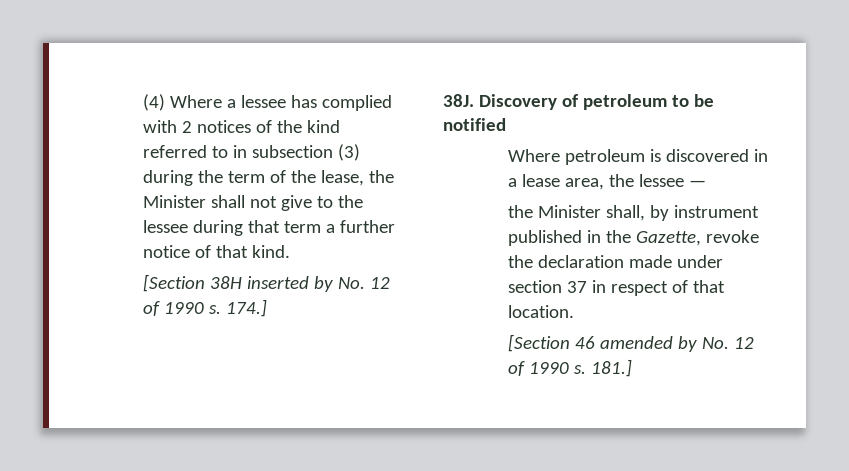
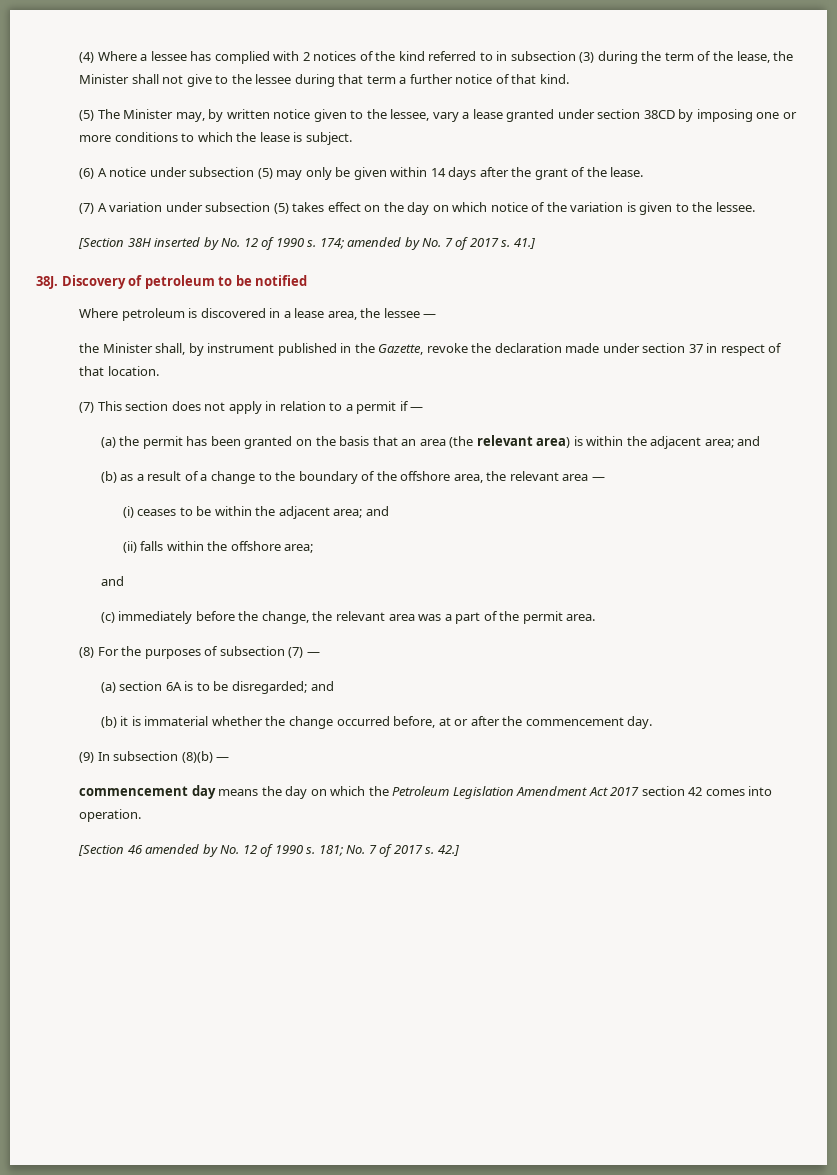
(290, 251) none -> [79,109,797,122] [79,132,352,145] [79,167,644,180] [79,202,755,215] // (5) The Minister may, by written notice given to the lessee, vary a lease granted under section 38CD by imposing one or more conditions to which the lease is subject. // (6) A notice under subsection (5) may only be given within 14 days after the grant of the lease. // (7) A variation under subsection (5) takes effect on the day on which notice of the variation is given to the lessee.
[225,299,267,317] 174.] -> [319,237,535,250] 174; amended by No. 7 of 2017 s. 41.]
(574, 311) none -> [79,401,424,414] [100,435,761,449] [100,471,605,484] [122,506,389,519] [122,541,314,553] [100,576,124,586] [100,611,596,624] [79,646,320,659] [100,681,334,694] [100,716,653,729] [79,751,230,763] [79,785,773,799] [79,809,142,822] // (7) This section does not apply in relation to a permit if — // (a) the permit has been granted on the basis that an area (the relevant area) is within the adjacent area; and // (b) as a result of a change to the boundary of the offshore area, the relevant area — // (i) ceases to be within the adjacent area; and // (ii) falls within the offshore area; // and // (c) immediately before the change, the relevant area was a part of the permit area. // (8) For the purposes of subsection (7) — // (a) section 6A is to be disregarded; and // (b) it is immaterial whether the change occurred before, at or after the commencement day. // (9) In subsection (8)(b) — // commencement day means the day on which the Petroleum Legislation Amendment Act 2017 section 42 comes into operation.
[590,359,632,377] 181.] -> [318,844,459,857] 181; No. 7 of 2017 s. 42.]

